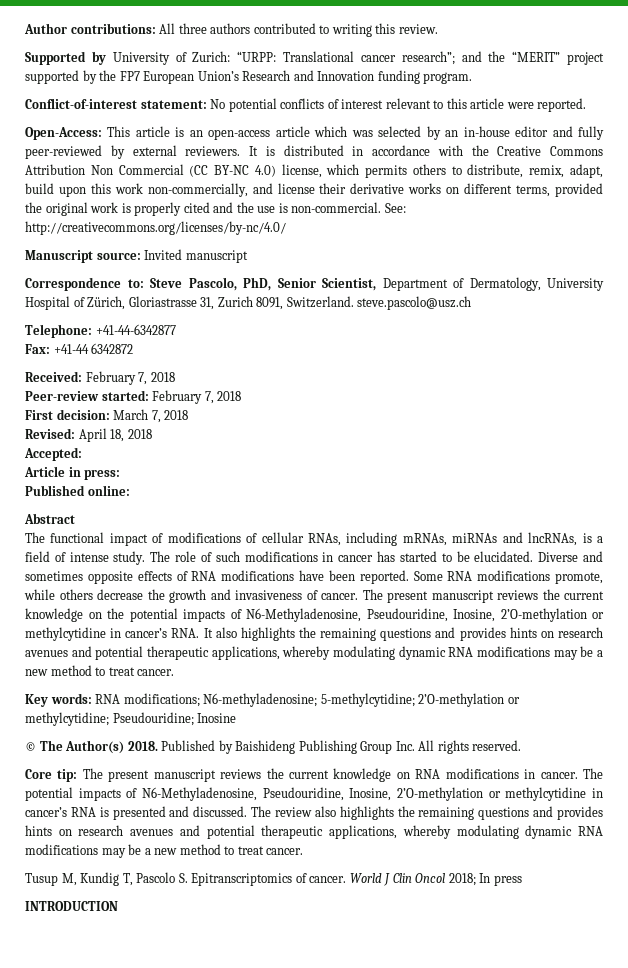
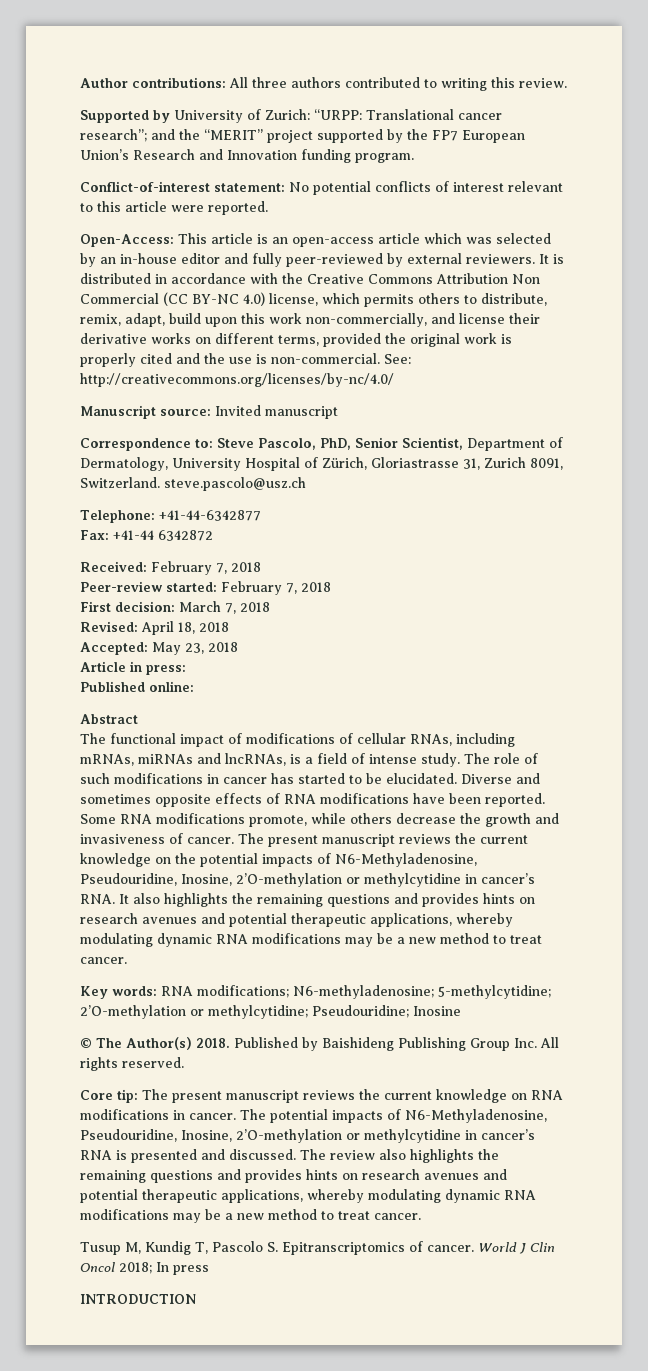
(82, 454) none -> [152,642,238,655] May 23, 2018

